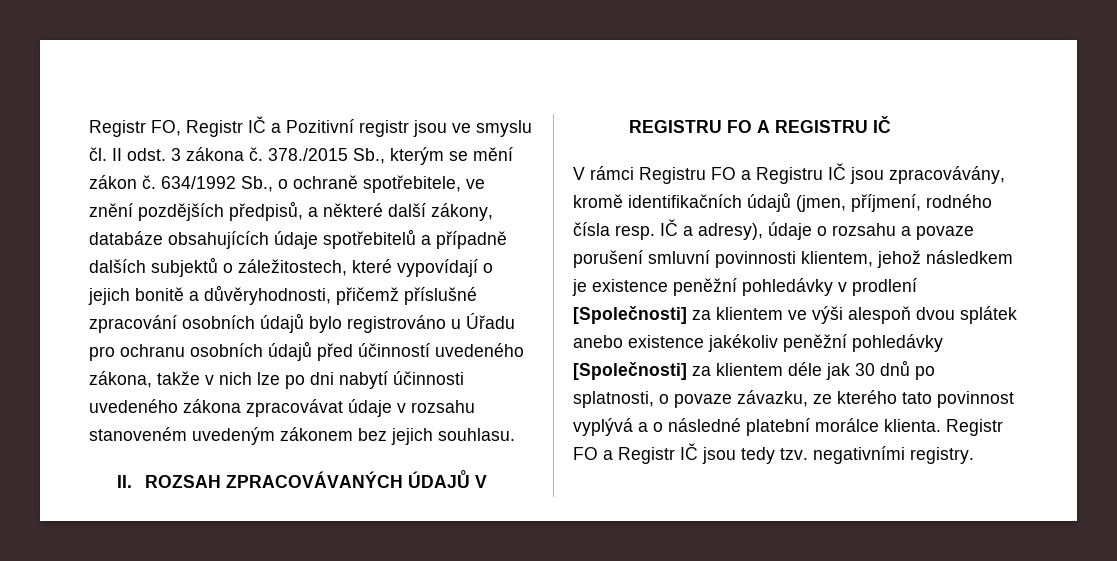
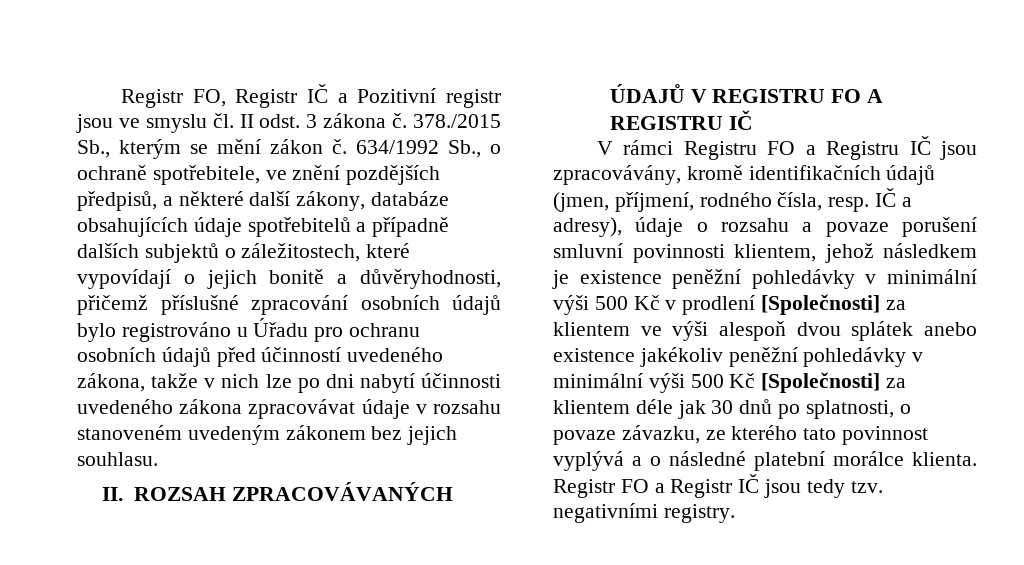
[573,222,610,236] čísla -> [777,192,823,211] čísla,
(847, 287) none -> [887,269,977,284] [553,295,677,315] minimální výši 500 Kč v
(943, 343) none -> [912,352,924,362] [553,373,756,393] v minimální výši 500 Kč

